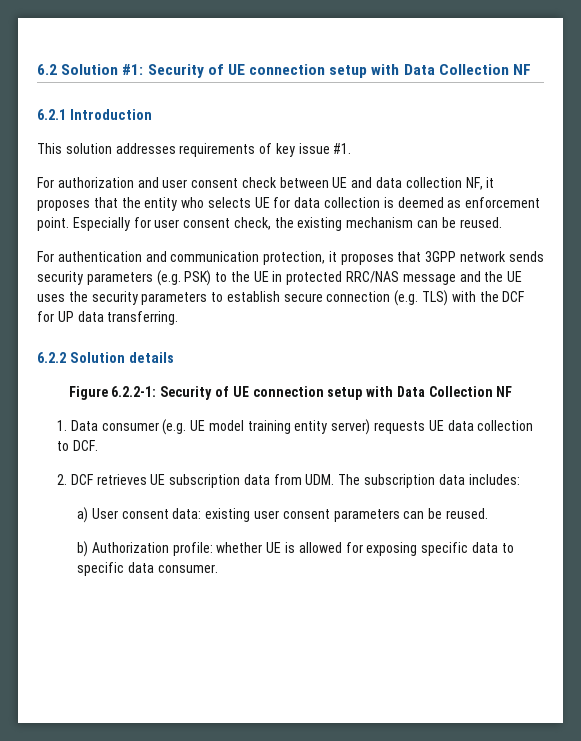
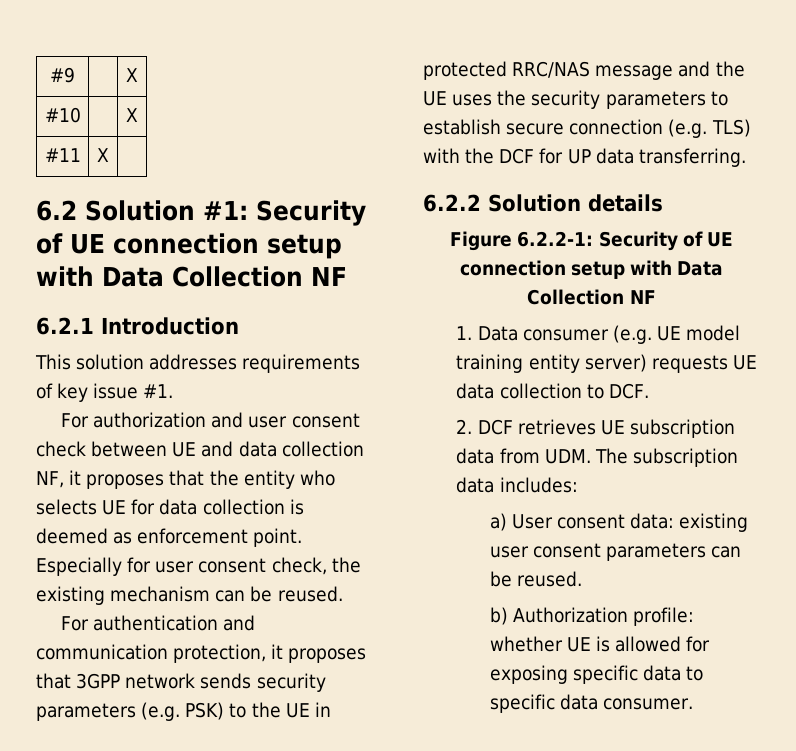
(37, 69) none -> [50,67,75,83] [126,68,138,82] [44,107,81,123] [126,108,138,122] [44,148,81,162] [97,148,109,162] #9 | | X // #10 | | X // #11 | X | //

